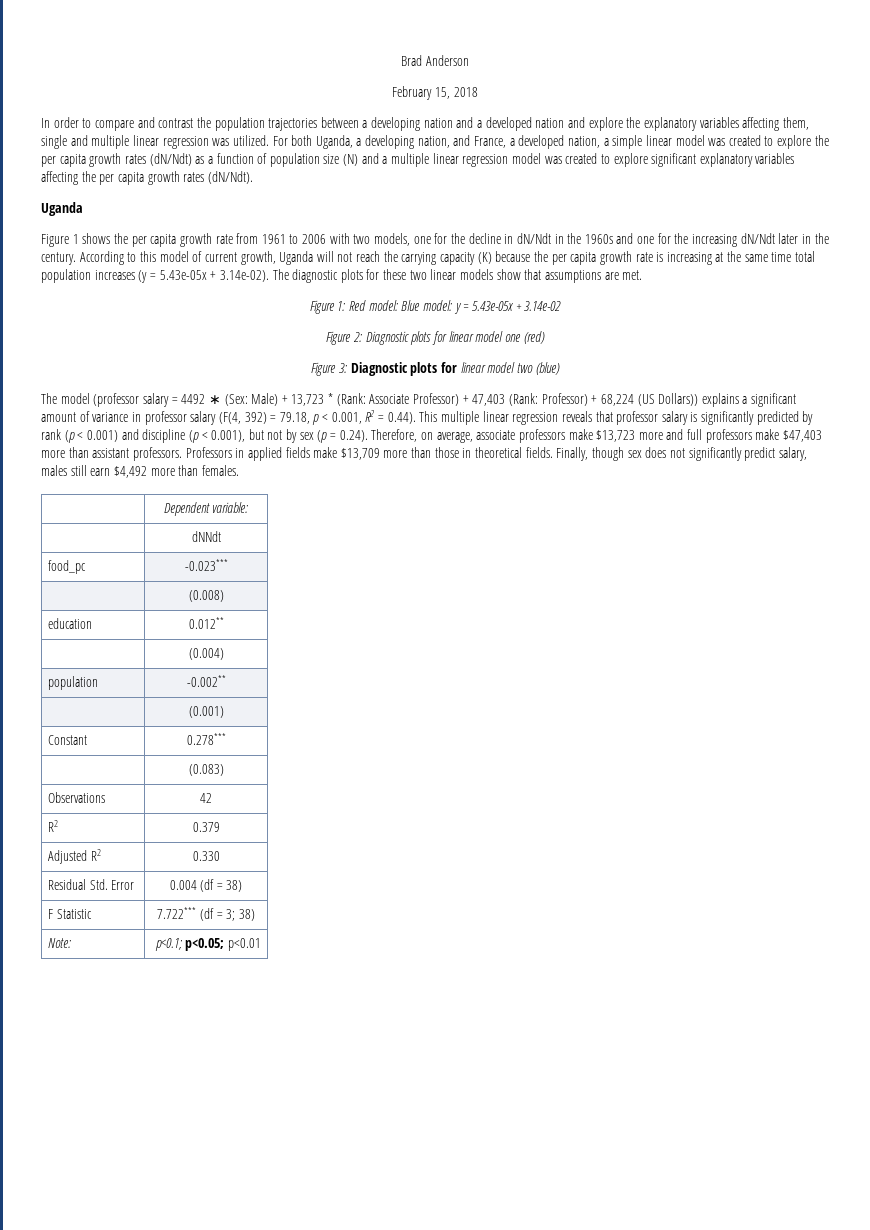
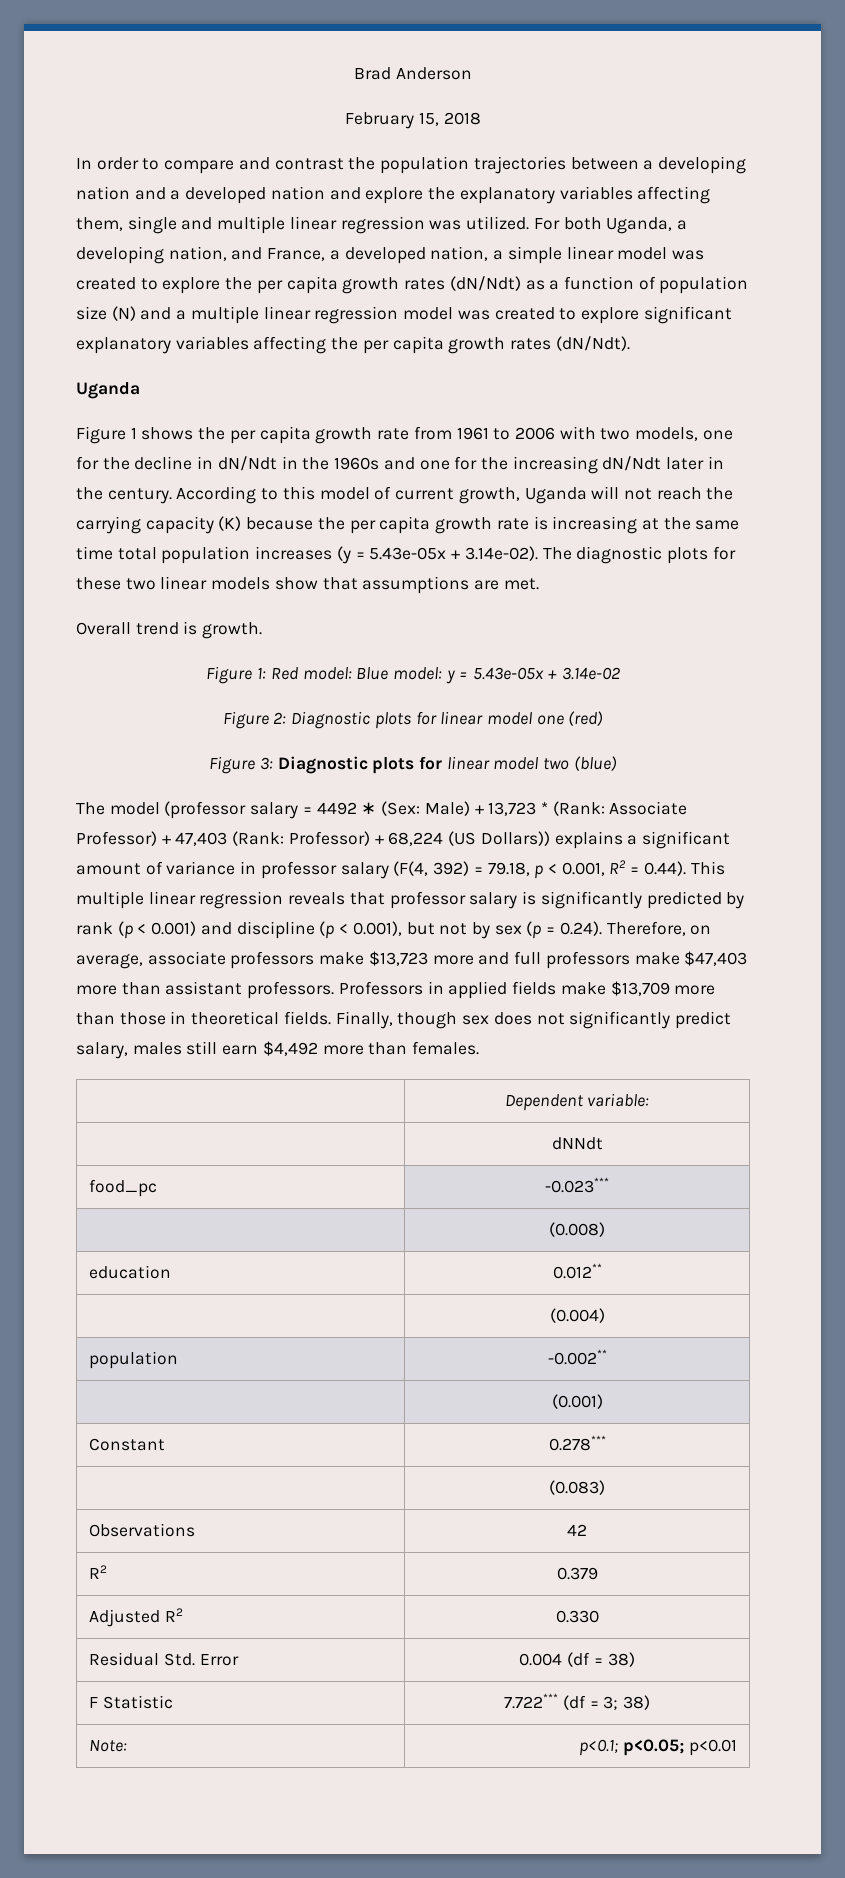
(643, 275) none -> [76,621,263,639] // Overall trend is growth.

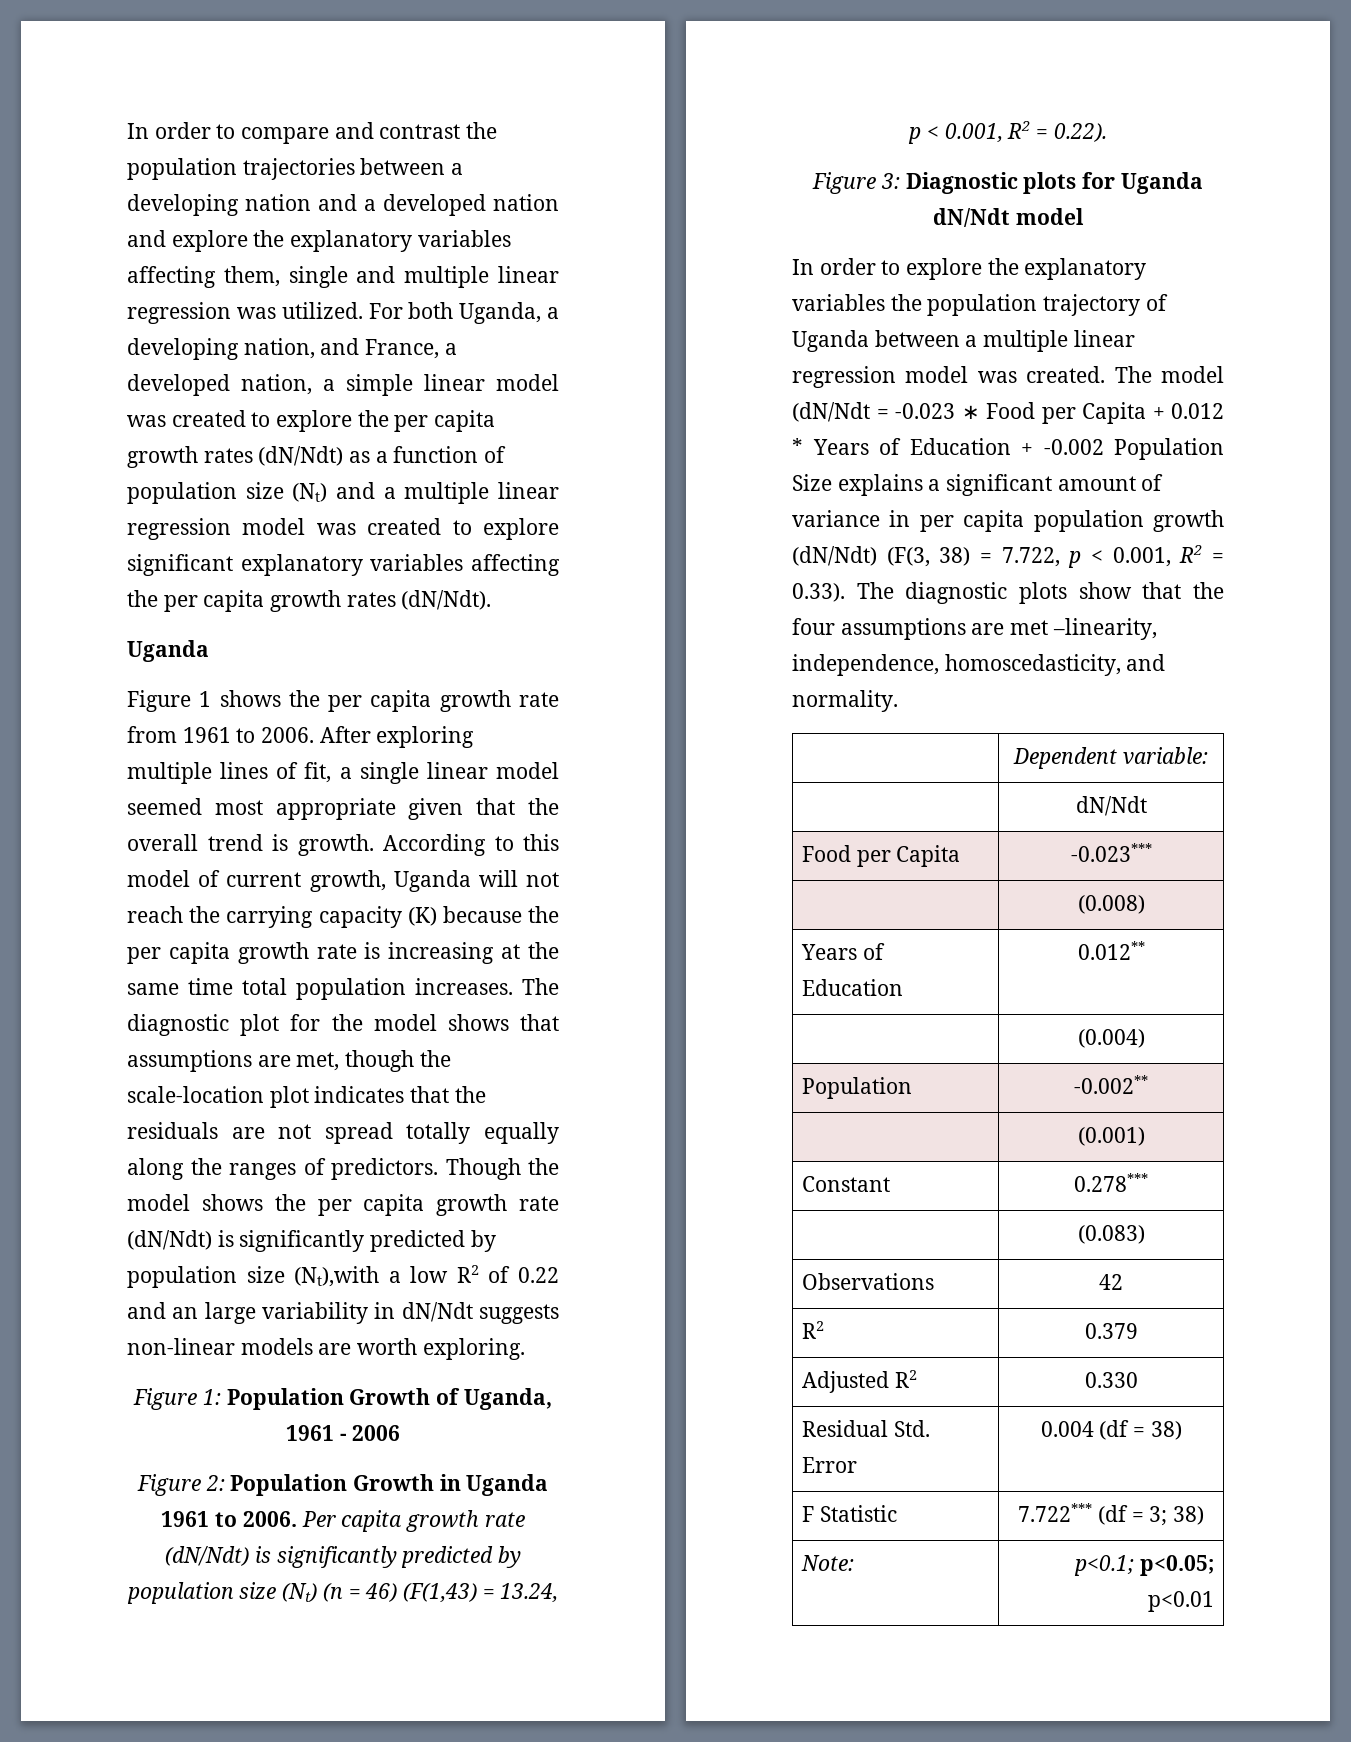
[354,67,472,80] [345,112,481,129] Brad Anderson // February 15, 2018 // -> (127, 131) none
[111,306,136,321] (N) -> [292,483,328,502] (Nt)
[514,426,733,441] [76,456,724,474] [76,487,172,504] 2006 with two models, one for the decline in dN/Ndt in the 1960s and one for the increasing dN/Ndt later in the century. -> [261,726,475,748] [127,762,559,784] [127,798,559,820] [127,834,374,856] 2006. After exploring multiple lines of fit, a single linear model seemed most appropriate given that the overall trend is growth.
[255,546,736,564] [76,576,539,594] [76,621,263,639] [206,666,620,684] [222,711,604,729] increases (y = 5.43e-05x + 3.14e-02). The diagnostic plots for these two linear models show that assumptions are met. // Overall trend is growth. // Figure 1: Red model: Blue model: y = 5.43e-05x + 3.14e-02 // Figure 2: Diagnostic plots for linear model one (red) -> [415,978,559,995] [127,1014,559,1036] [127,1050,451,1072] [127,1086,486,1108] [127,1122,559,1144] [127,1158,559,1180] [127,1194,559,1216] [127,1230,496,1252] [127,1265,559,1288] [127,1302,559,1324] [127,1338,525,1360] [133,1388,552,1410] [285,1425,401,1441] [136,1474,549,1496] [161,1510,525,1532] [165,1546,521,1568] [126,1582,559,1604] [908,121,1107,144] increases. The diagnostic plot for the model shows that assumptions are met, though the scale-location plot indicates that the residuals are not spread totally equally along the ranges of predictors. Though the model shows the per capita growth rate (dN/Ndt) is significantly predicted by population size (Nt),with a low R2 of 0.22 and an large variability in dN/Ndt suggests non-linear models are worth exploring. // Figure 1: Population Growth of Uganda, 1961 - 2006 // Figure 2: Population Growth in Uganda 1961 to 2006. Per capita growth rate (dN/Ndt) is significantly predicted by population size (Nt) (n = 46) (F(1,43) = 13.24, p < 0.001, R2 = 0.22).
[446,756,617,771] [76,801,688,819] [76,831,550,846] linear model two (blue) // The model (professor salary = 4492 ∗ (Sex: Male) + 13,723 * (Rank: Associate Professor) + 47,403 (Rank: Professor) + 68,224 (US Dollars)) -> [1120,172,1203,194] [933,208,1084,227] [792,258,1147,280] [792,294,1168,316] [792,330,1135,352] [792,366,1224,388] [792,402,1224,424] [792,438,1224,460] [792,474,832,491] Uganda dN/Ndt model // In order to explore the explanatory variables the population trajectory of Uganda between a multiple linear regression model was created. The model (dN/Ndt = -0.023 ∗ Food per Capita + 0.012 * Years of Education + -0.002 Population Size
[260,860,725,879] [76,891,745,909] [76,921,712,939] [76,951,748,969] [76,981,716,999] [76,1011,731,1029] [76,1041,480,1059] [504,1093,650,1111] [551,1137,603,1150] [89,1179,158,1197] professor salary (F(4, 392) = 79.18, p < 0.001, R2 = 0.44). This multiple linear regression reveals that professor salary is significantly predicted by rank (p < 0.001) and discipline (p < 0.001), but not by sex (p = 0.24). Therefore, on average, associate professors make $13,723 more and full professors make $47,403 more than assistant professors. Professors in applied fields make $13,709 more than those in theoretical fields. Finally, though sex does not significantly predict salary, males still earn $4,492 more than females. // | Dependent variable: // | dNNdt // food_pc -> [919,510,1224,532] [792,545,1224,568] [792,582,1224,604] [792,618,1157,640] [792,654,1166,676] [792,690,898,712] [1013,747,1208,769] [1075,796,1147,816] [801,845,961,867] per capita population growth (dN/Ndt) (F(3, 38) = 7.722, p < 0.001, R2 = 0.33). The diagnostic plots show that the four assumptions are met –linearity, independence, homoscedasticity, and normality. // | Dependent variable: // | dN/Ndt // Food per Capita
[89,1265,172,1279] education -> [800,943,885,960] [801,979,903,996] Years of Education
[89,1351,179,1369] population -> [801,1077,912,1099] Population

